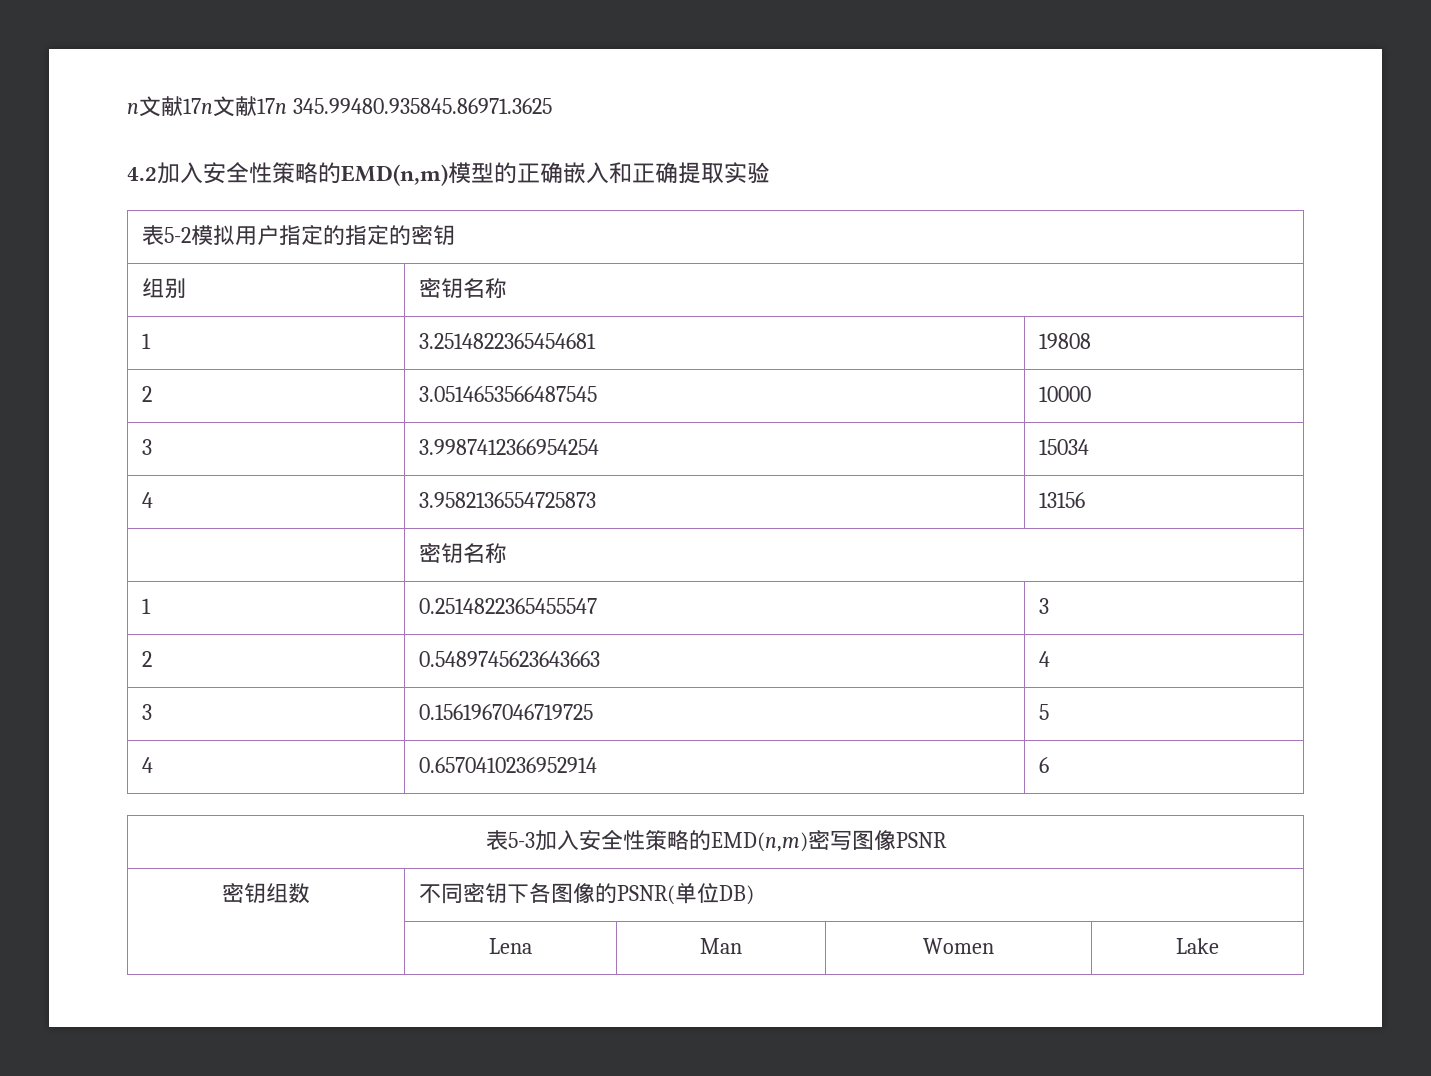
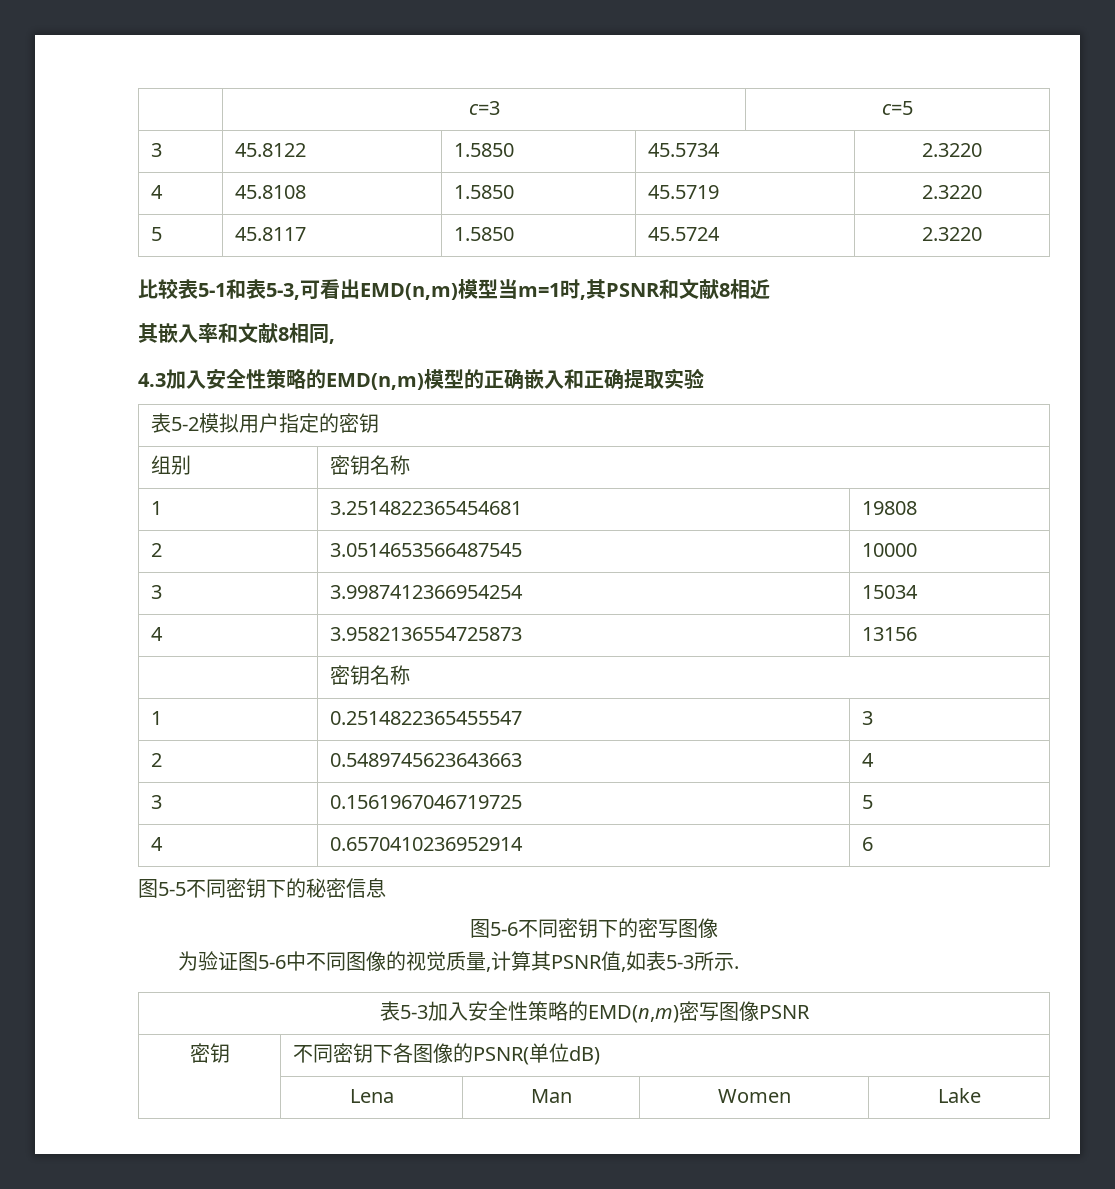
[127,96,552,117] [127,167,157,181] n文献17n文献17n 345.99480.935845.86971.3625 // 4.2 -> [468,101,500,115] [882,101,913,115] [150,143,162,157] [234,143,306,157] [453,143,514,157] [647,143,720,157] [922,143,982,157] [150,185,163,199] [234,185,306,199] [453,185,514,199] [647,185,719,199] [922,185,982,199] [150,227,162,241] [234,227,306,241] [453,227,514,241] [647,227,720,241] [922,227,982,241] [138,278,770,300] [138,323,335,344] [138,373,166,387] | c=3 | c=5 // 3 | 45.8122 | 1.5850 | 45.5734 | 2.3220 // 4 | 45.8108 | 1.5850 | 45.5719 | 2.3220 // 5 | 45.8117 | 1.5850 | 45.5724 | 2.3220 // 比较表5-1和表5-3,可看出EMD(n,m)模型当m=1时,其PSNR和文献8相近 // 其嵌入率和文献8相同, // 4.3
[344,225,411,245] 指定的 -> (339, 423) none
(1049, 765) none -> [138,878,386,898] [470,918,718,938] [178,951,740,972] // 图5-5不同密钥下的秘密信息 // 图5-6不同密钥下的密写图像 // 为验证图5-6中不同图像的视觉质量,计算其PSNR值,如表5-3所示.
[266,883,310,904] 组数 -> (230, 1053) none
[718,885,754,905] DB) -> [568,1046,600,1065] dB)

